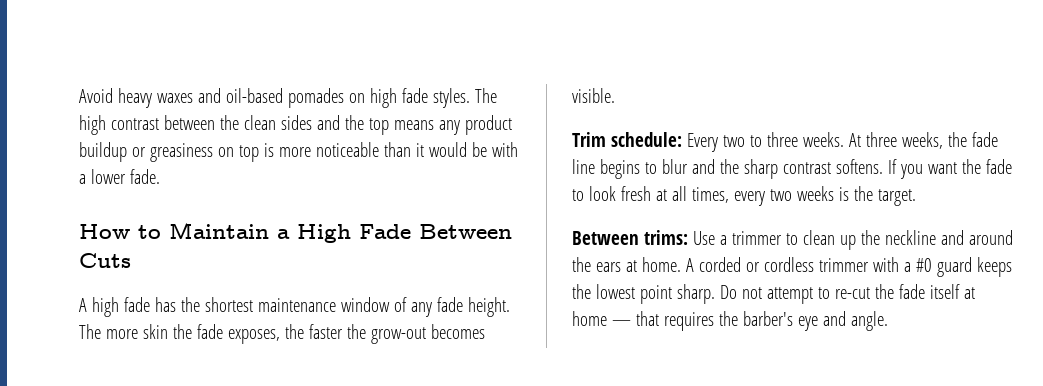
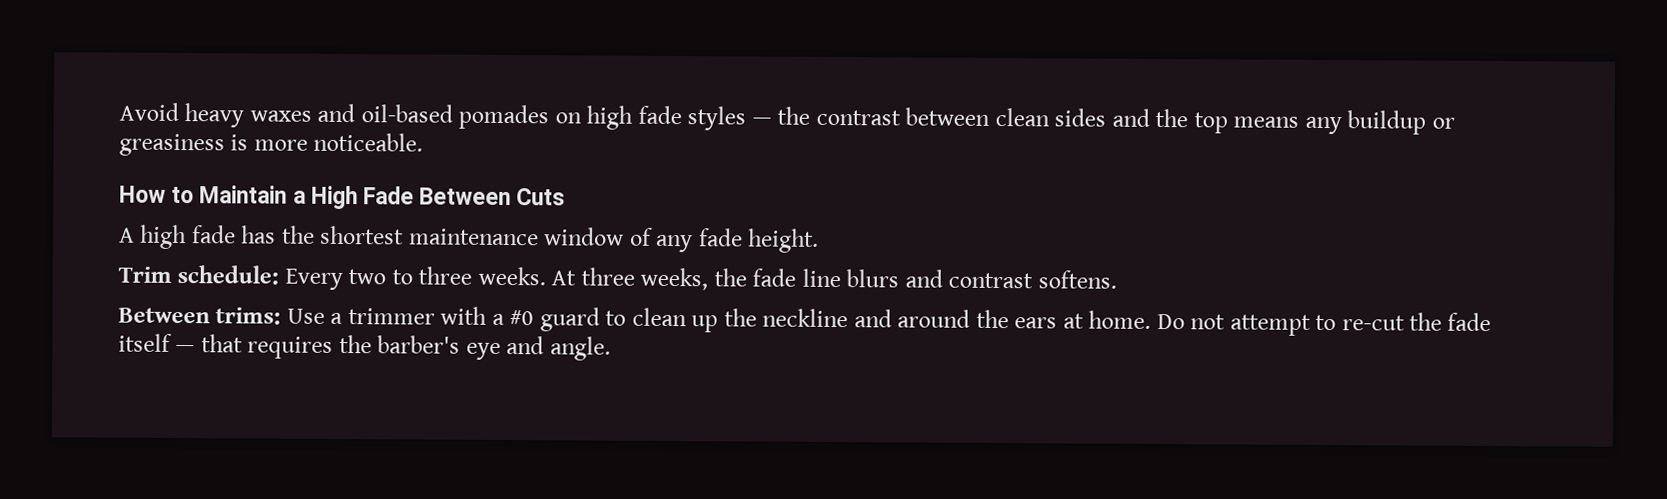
[432,88,497,108] [79,115,106,135] styles. The high -> [687,106,811,131] styles — the
[219,115,239,130] the -> (991, 116) none
[464,115,512,135] product -> (1342, 125) none
[217,142,518,162] [79,169,160,184] on top is more noticeable than it would be with a lower fade. -> [230,132,424,152] is more noticeable.
[79,324,485,344] [572,88,615,103] The more skin the fade exposes, the faster the grow-out becomes visible. -> (820, 240) none
[599,159,1012,179] [572,186,916,206] begins to blur and the sharp contrast softens. If you want the fade to look fresh at all times, every two weeks is the target. -> [846,269,1117,289] blurs and contrast softens.
(782, 238) none -> [440,306,600,332] with a #0 guard
[685,257,1012,277] [572,284,715,304] A corded or cordless trimmer with a #0 guard keeps the lowest point sharp. -> (1152, 319) none
[963,287,975,299] [572,311,607,326] at home -> (172, 342) none

